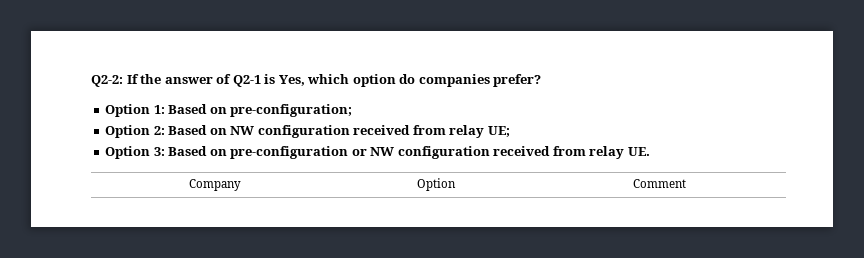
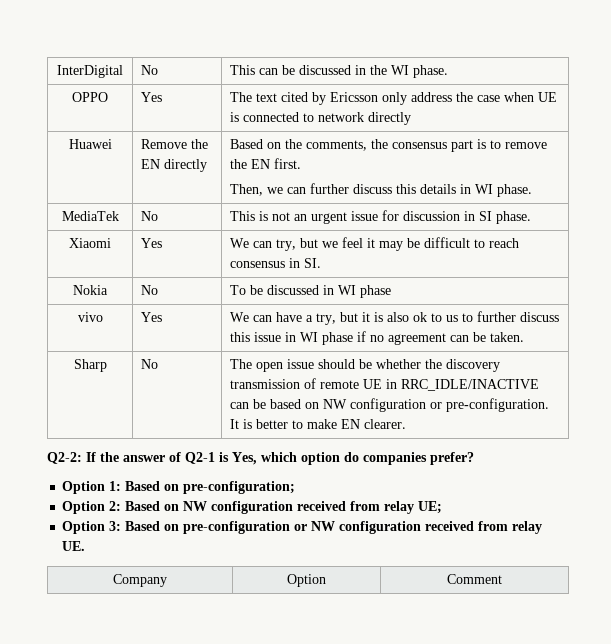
(91, 81) none -> [57,65,123,78] [141,65,159,75] [230,65,449,78] [72,92,108,102] [141,92,163,102] [230,92,558,105] [230,112,412,125] [68,139,112,149] [141,139,209,149] [141,159,208,172] [230,139,548,152] [230,158,302,169] [230,183,533,197] [61,211,119,221] [141,211,159,221] [230,210,532,224] [69,238,111,248] [141,238,163,248] [230,237,520,251] [230,258,322,268] [73,285,108,295] [141,285,159,295] [230,285,392,298] [77,312,103,322] [141,312,163,322] [230,311,560,325] [230,331,525,345] [73,359,107,372] [141,359,159,369] [230,359,501,372] [230,378,540,391] [230,398,550,412] [230,419,407,429] InterDigital | No | This can be discussed in the WI phase. // OPPO | Yes | The text cited by Ericsson only address the case when UE is connected to network directly // Huawei | Remove the EN directly | Based on the comments, the consensus part is to remove the EN first. // Then, we can further discuss this details in WI phase. // MediaTek | No | This is not an urgent issue for discussion in SI phase. // Xiaomi | Yes | We can try, but we feel it may be difficult to reach consensus in SI. // Nokia | No | To be discussed in WI phase // vivo | Yes | We can have a try, but it is also ok to us to further discuss this issue in WI phase if no agreement can be taken. // Sharp | No | The open issue should be whether the discovery transmission of remote UE in RRC_IDLE/INACTIVE can be based on NW configuration or pre-configuration. It is better to make EN clearer. //

